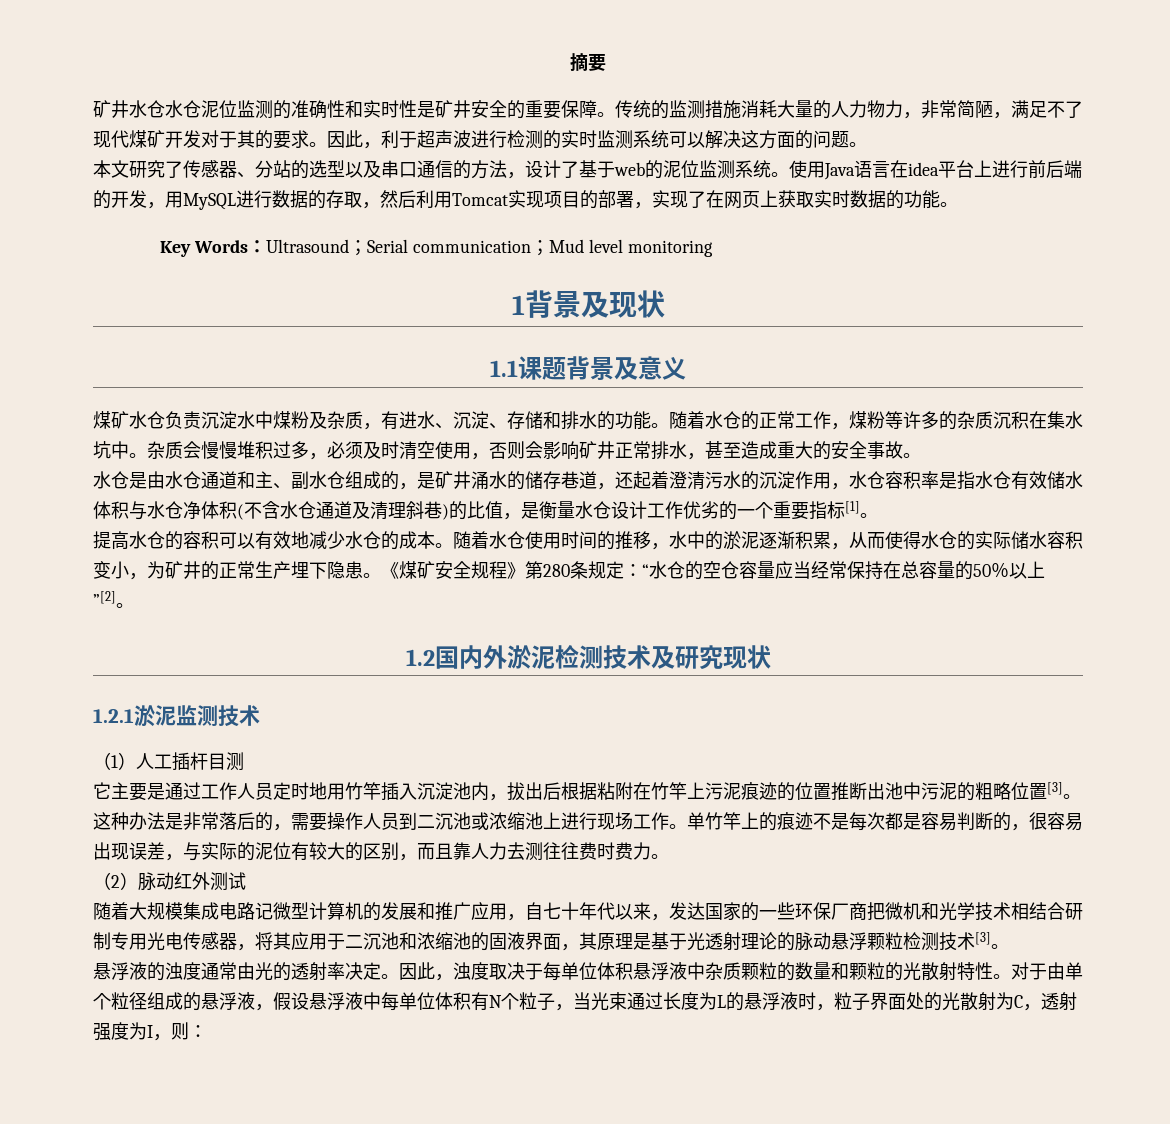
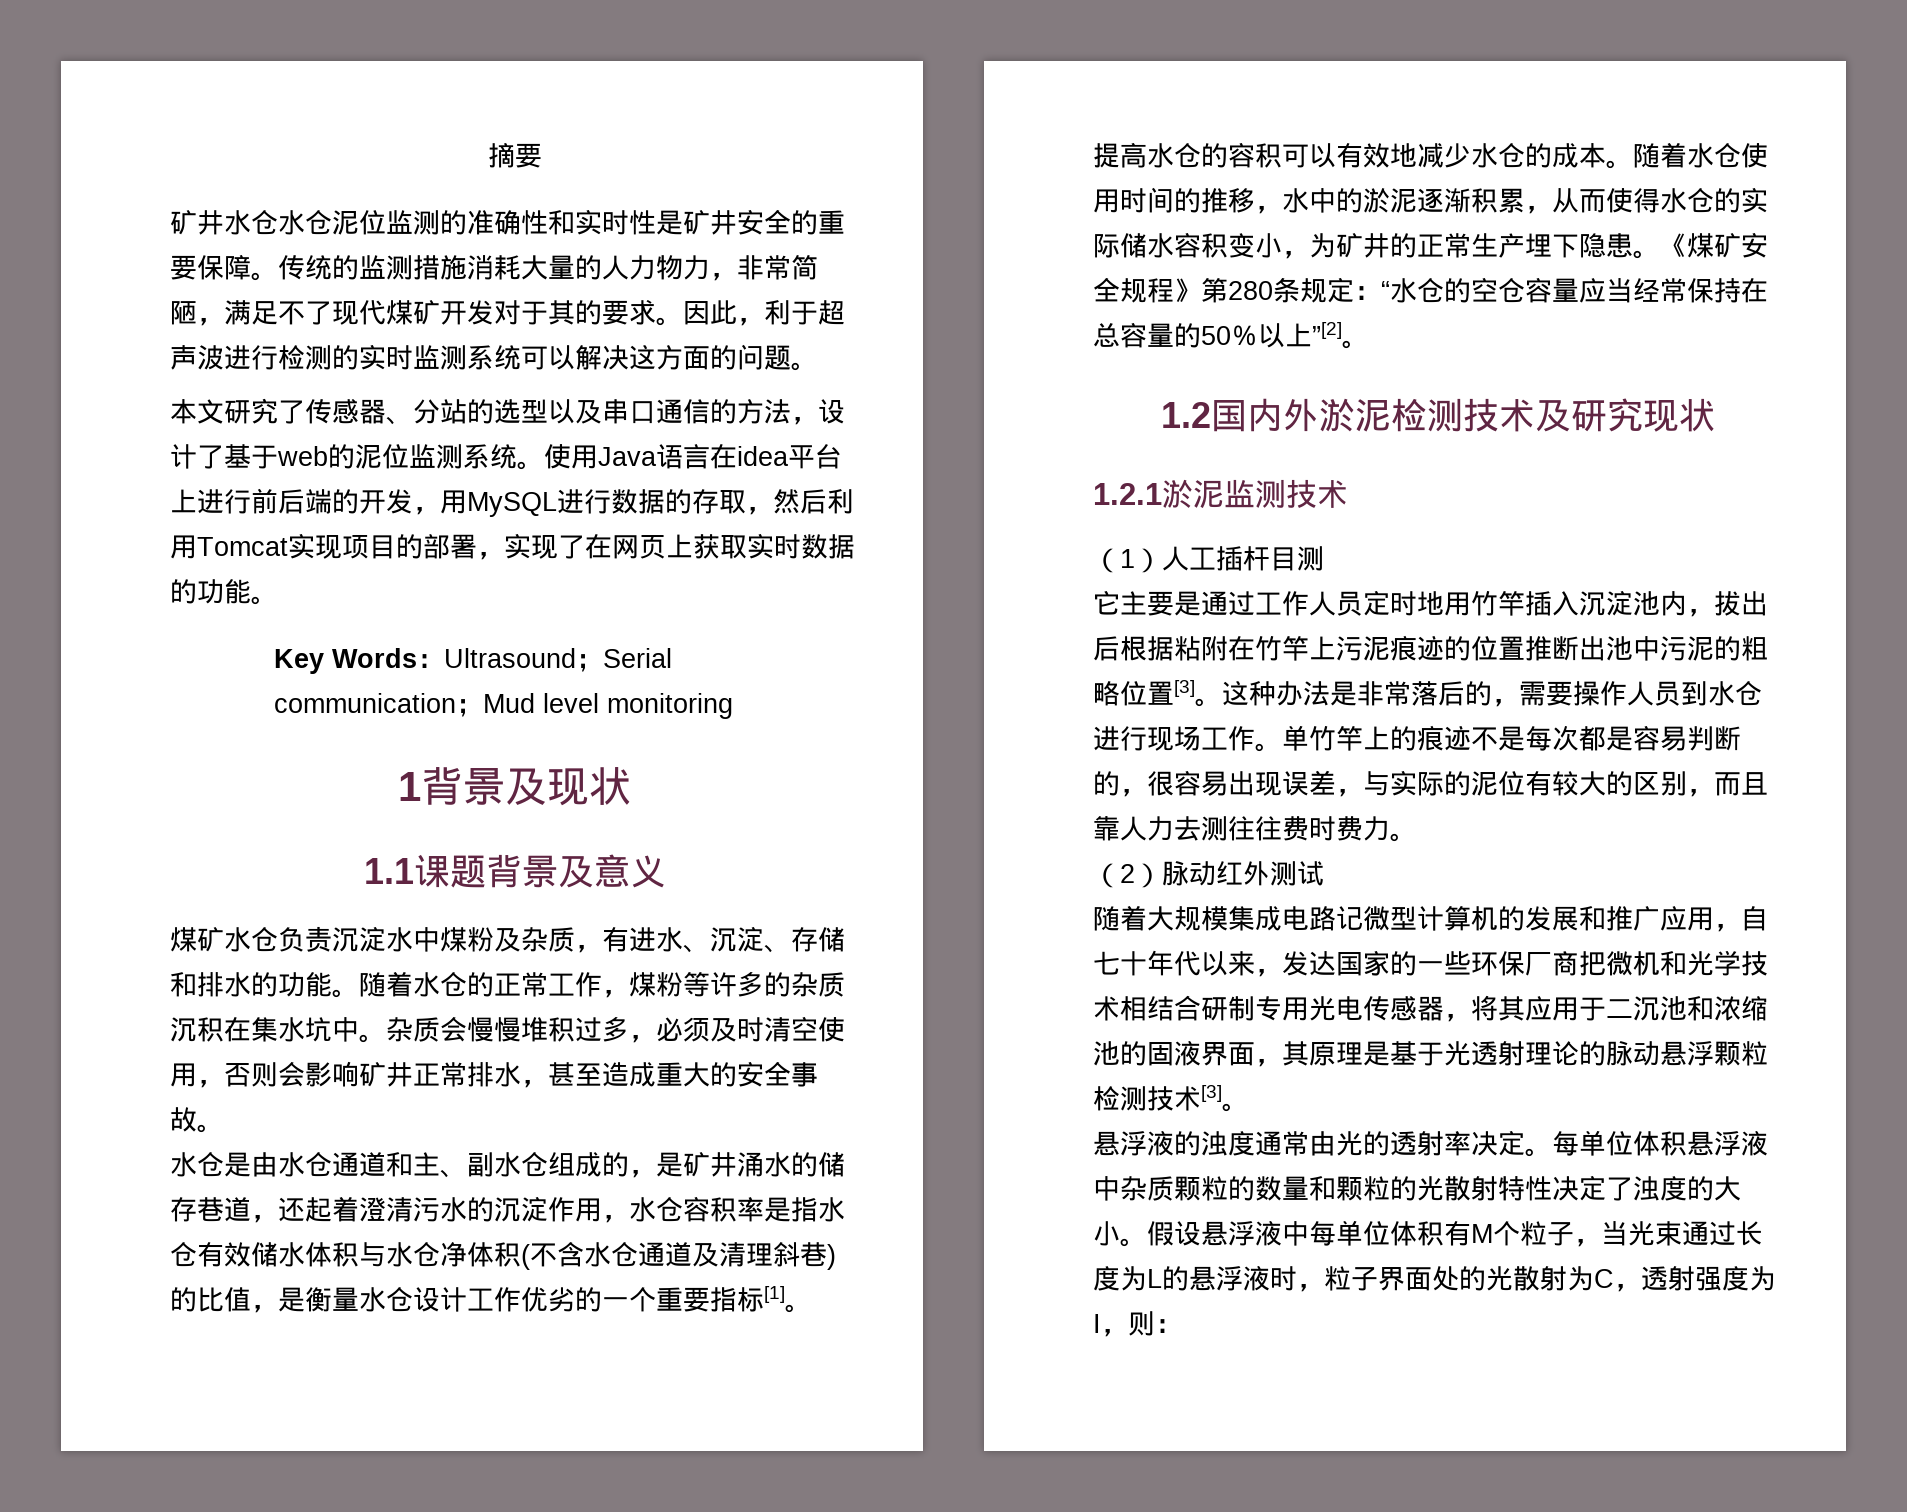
[417,812,561,830] 二沉池或浓缩池上 -> [1708,681,1762,706] 水仓
[399,962,543,981] 因此，浊度取决于 -> (1552, 1152) none
[993,962,1083,980] [93,992,273,1011] 。对于由单个粒径组成的悬浮液， -> [1552,1175,1741,1201] [1093,1221,1147,1247] 决定了浊度的大小。
[489,995,502,1008] N -> [1471,1224,1493,1243] M

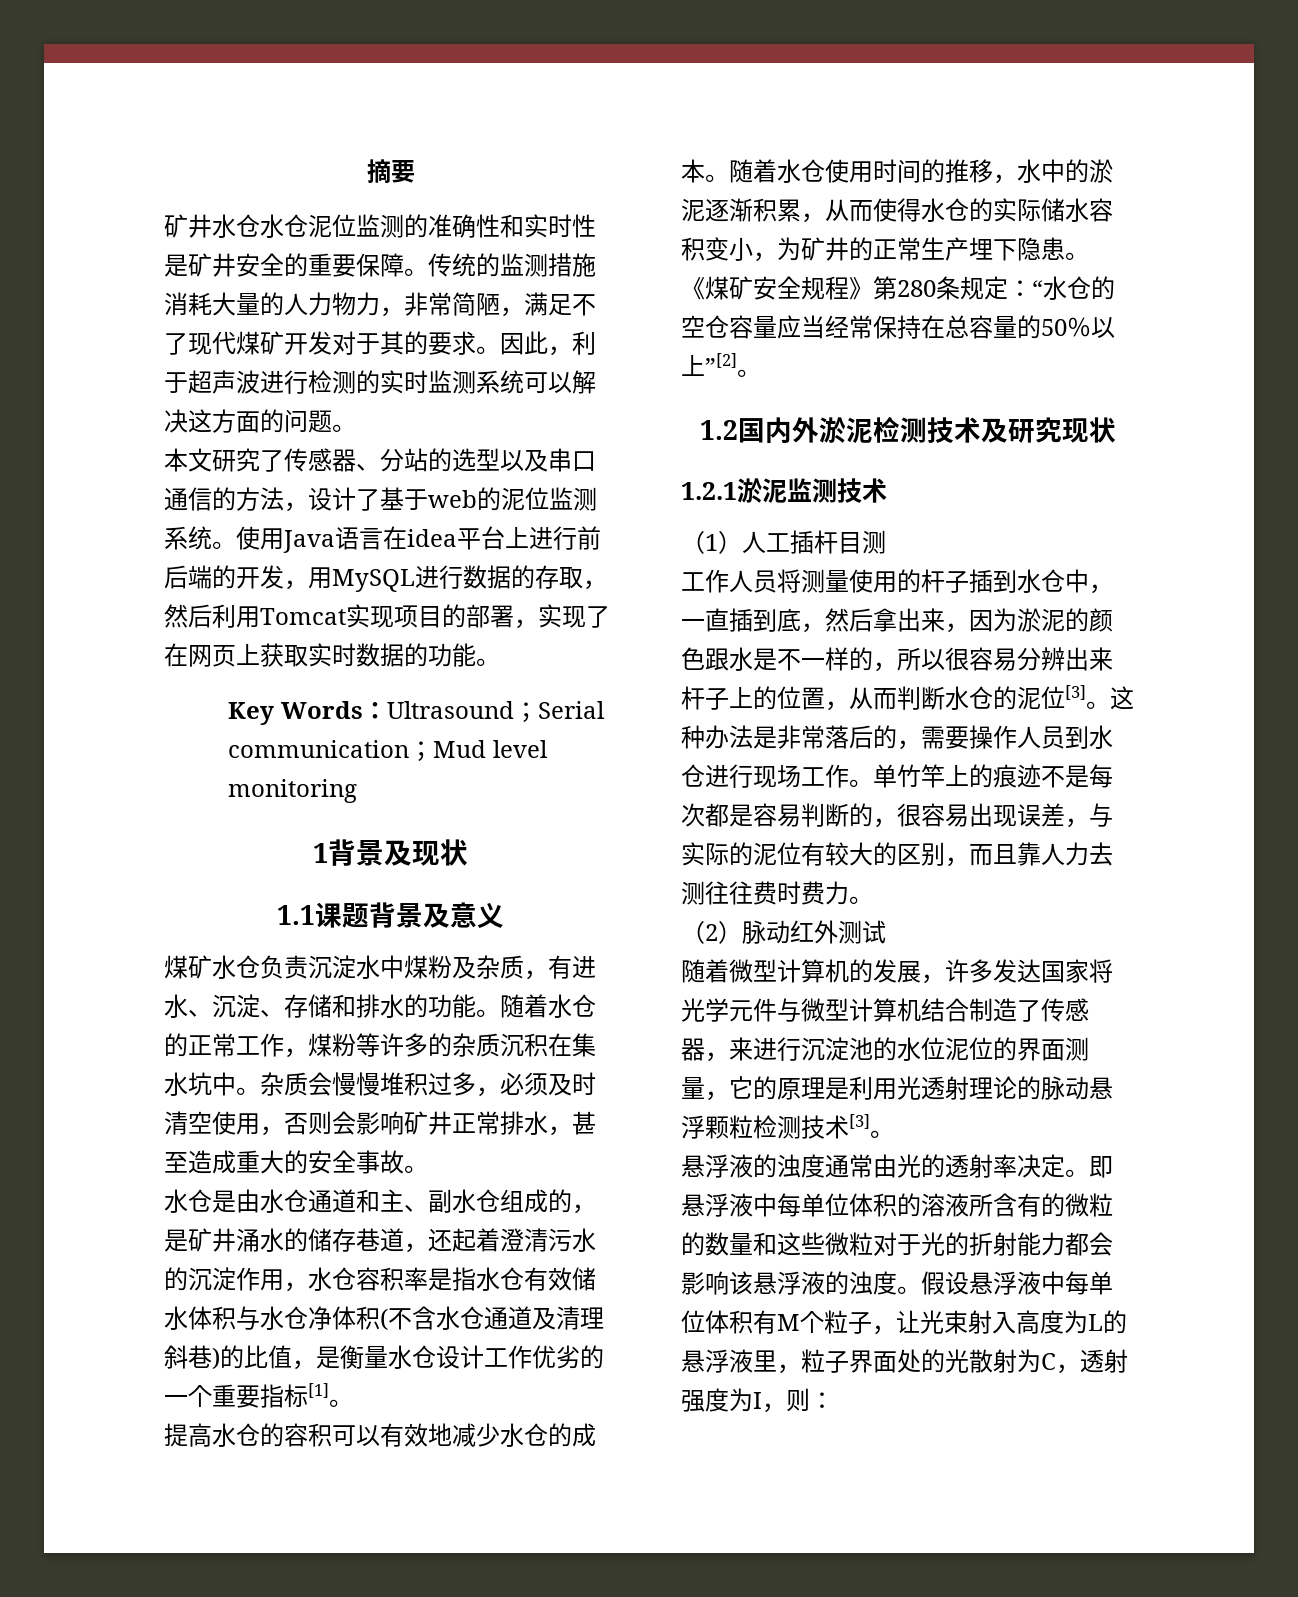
[1093,590,1768,617] [1093,635,1768,661] [1093,681,1174,706] 它主要是通过工作人员定时地用竹竿插入沉淀池内，拔出后根据粘附在竹竿上污泥痕迹的位置推断出池中污泥的粗略位置 -> [681,569,1113,594] [681,608,1113,633] [681,647,1113,672] [681,686,1065,711] 工作人员将测量使用的杆子插到水仓中，一直插到底，然后拿出来，因为淤泥的颜色跟水是不一样的，所以很容易分辨出来杆子上的位置，从而判断水仓的泥位
[1147,905,1768,932] [1093,950,1768,977] [1093,995,1768,1022] [1093,1040,1444,1067] 大规模集成电路记微型计算机的发展和推广应用，自七十年代以来，发达国家的一些环保厂商把微机和光学技术相结合研制专用光电传感器，将其应用于二沉池和浓缩池的固液界面，其原理是基于 -> [729,959,1113,984] [681,998,1089,1022] [681,1037,1089,1062] [681,1076,897,1101] 微型计算机的发展，许多发达国家将光学元件与微型计算机结合制造了传感器，来进行沉淀池的水位泥位的界面测量，它的原理是利用
[1552,1130,1768,1156] [1093,1175,1741,1201] [1093,1221,1120,1246] 每单位体积悬浮液中杂质颗粒的数量和颗粒的光散射特性决定了浊度的大小 -> [1089,1156,1113,1178] [681,1193,1113,1217] [681,1232,1113,1256] [681,1271,897,1295] 即悬浮液中每单位体积的溶液所含有的微粒的数量和这些微粒对于光的折射能力都会影响该悬浮液的浊度
[1601,1221,1763,1246] 当光束通过长 -> [896,1310,1040,1334] 让光束射入高
[1270,1266,1297,1291] 时 -> [753,1350,777,1372] 里

